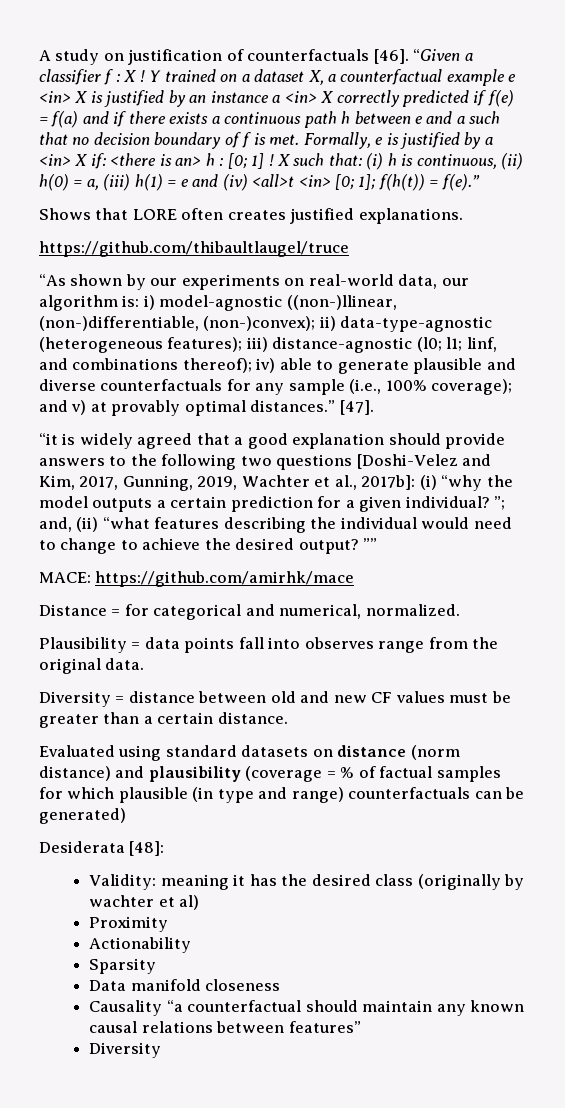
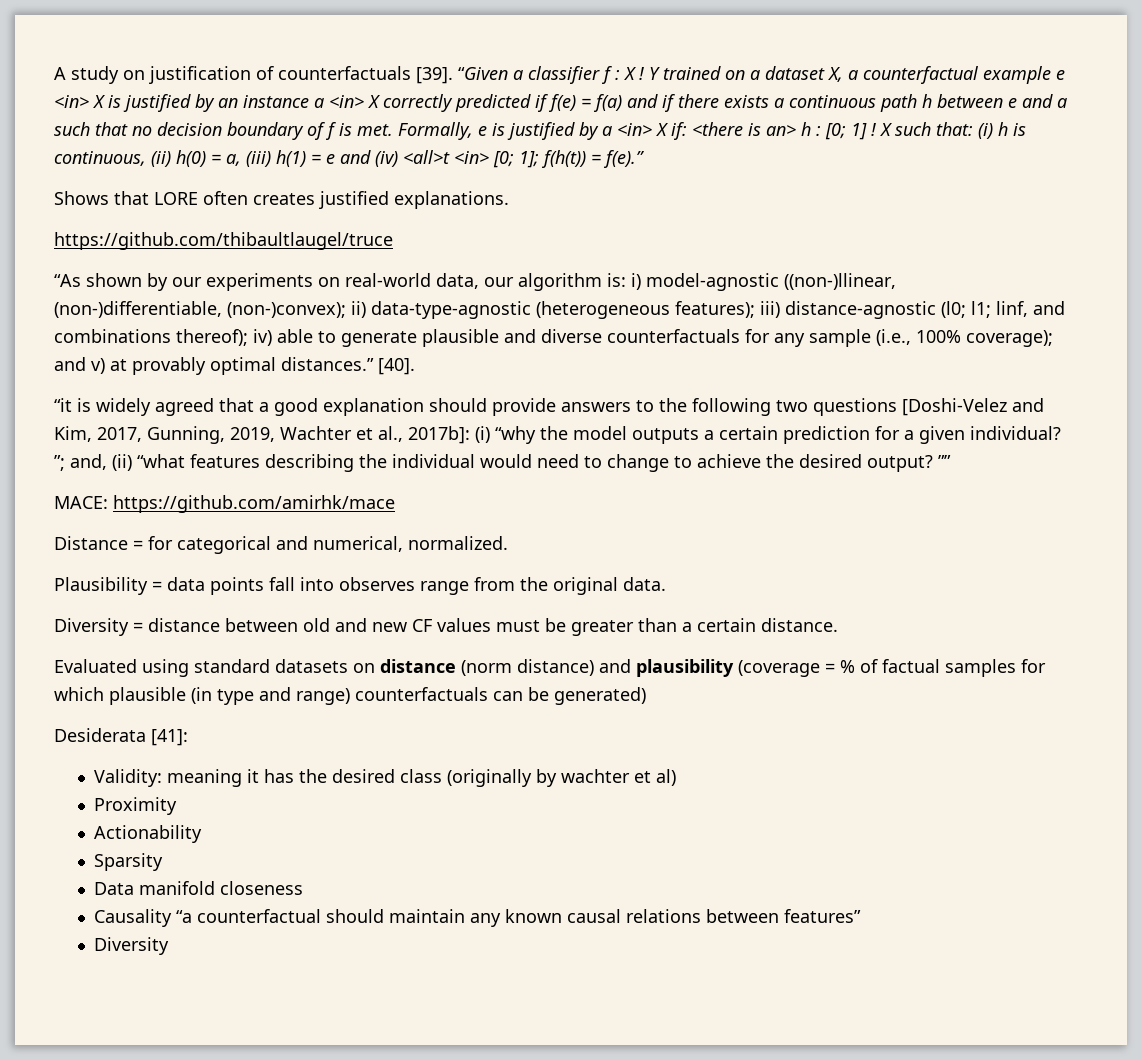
[373,49,409,64] [46]. -> [416,67,453,84] [39].
[339,400,374,415] [47]. -> [378,358,415,375] [40].
[129,841,165,856] [48]: -> [151,729,188,746] [41]:

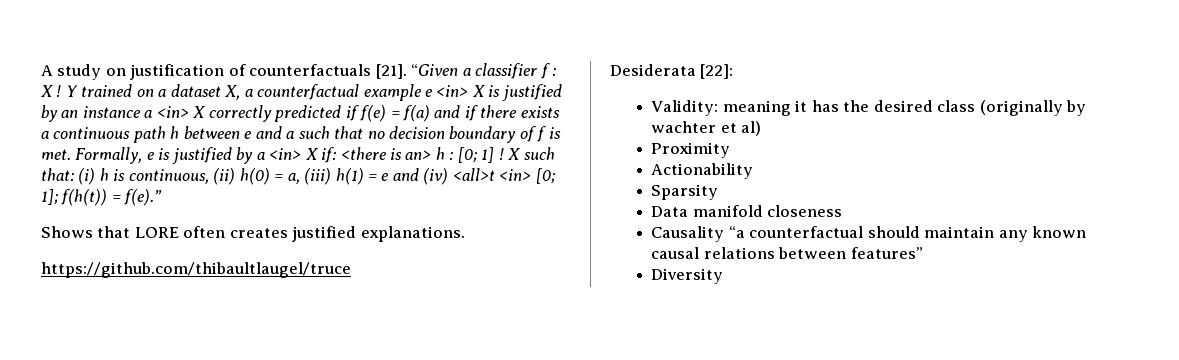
[416,67,453,84] [39]. -> [375,64,407,79] [21].
[54,273,896,291] [54,301,1065,319] [54,329,1053,347] [54,357,415,375] [54,398,1044,416] [54,426,1061,444] [54,454,951,472] [54,495,395,513] [54,536,508,554] [54,577,666,595] [54,618,838,636] [54,659,1046,677] [54,687,646,705] // “As shown by our experiments on real-world data, our algorithm is: i) model-agnostic ((non-)llinear, (non-)differentiable, (non-)convex); ii) data-type-agnostic (heterogeneous features); iii) distance-agnostic (l0; l1; linf, and combinations thereof); iv) able to generate plausible and diverse counterfactuals for any sample (i.e., 100% coverage); and v) at provably optimal distances.” [40]. // “it is widely agreed that a good explanation should provide answers to the following two questions [Doshi-Velez and Kim, 2017, Gunning, 2019, Wachter et al., 2017b]: (i) “why the model outputs a certain prediction for a given individual? ”; and, (ii) “what features describing the individual would need to change to achieve the desired output? ”” // MACE: https://github.com/amirhk/mace // Distance = for categorical and numerical, normalized. // Plausibility = data points fall into observes range from the original data. // Diversity = distance between old and new CF values must be greater than a certain distance. // Evaluated using standard datasets on distance (norm distance) and plausibility (coverage = % of factual samples for which plausible (in type and range) counterfactuals can be generated) -> (351, 270) none
[151,729,188,746] [41]: -> [700,64,734,79] [22]:

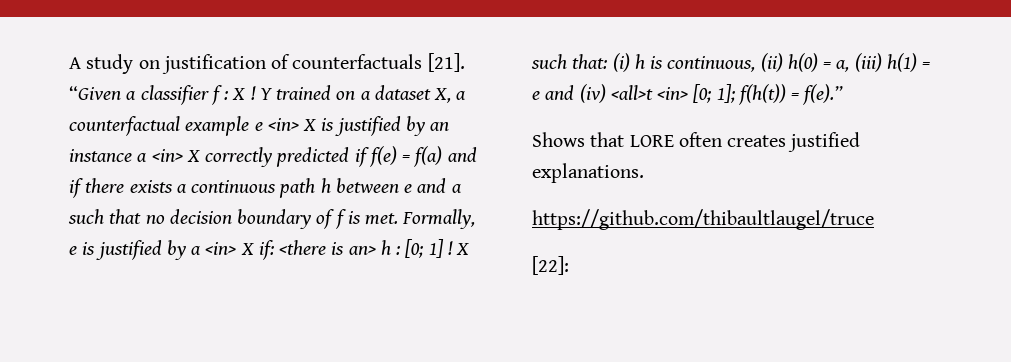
[610,64,696,76] Desiderata -> (874, 219) none
[651,100,1087,116] [651,121,762,136] [651,142,731,158] [651,163,754,179] [651,184,719,200] [651,205,843,217] [651,226,1087,242] [651,247,923,259] [651,268,724,284] // Validity: meaning it has the desired class (originally by wachter et al) // Proximity // Actionability // Sparsity // Data manifold closeness // Causality “a counterfactual should maintain any known causal relations between features” // Diversity -> (569, 265) none

